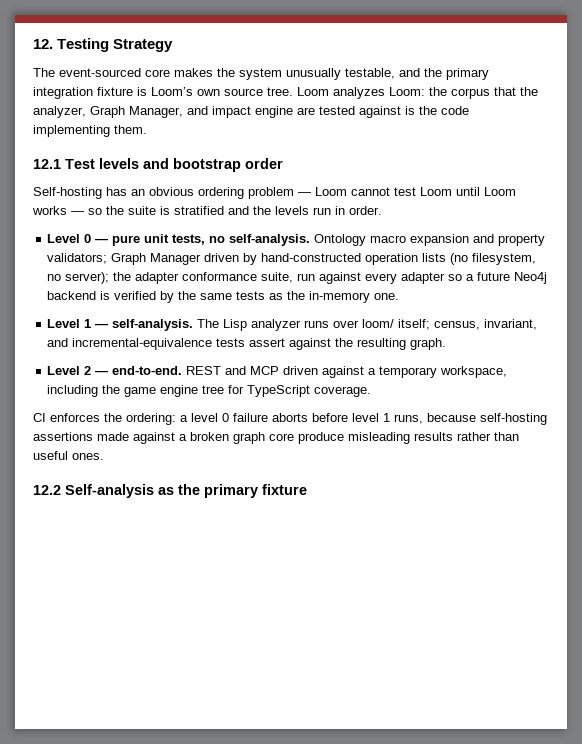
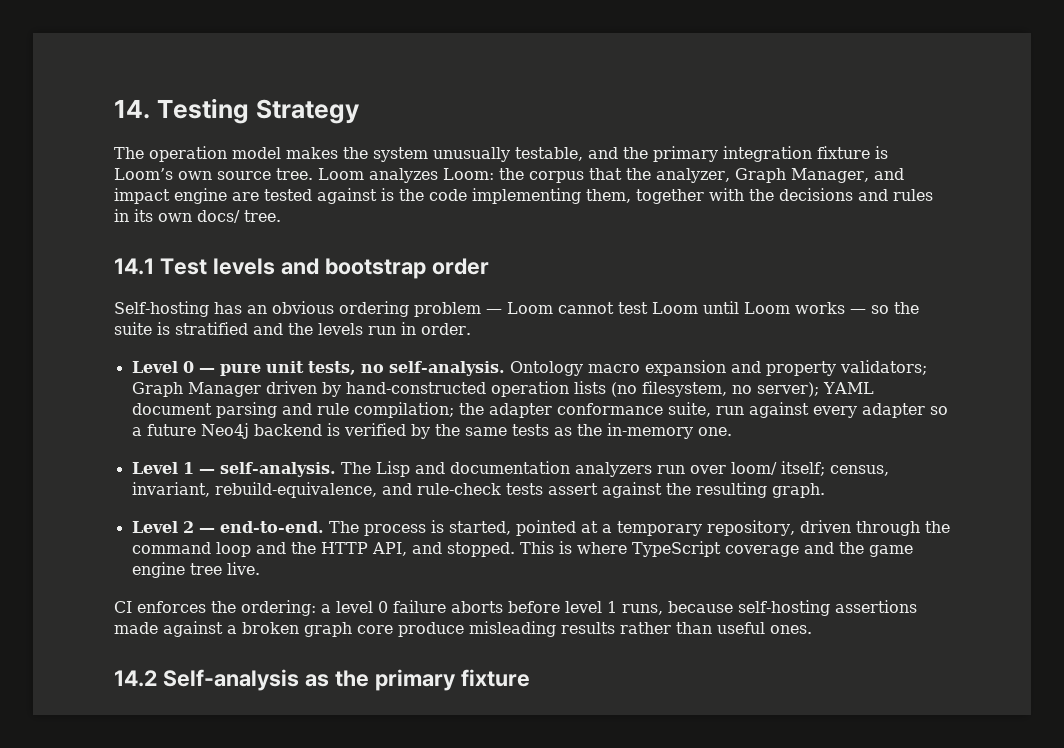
[33,39,53,49] 12. -> [114,99,150,119] 14.
[59,68,170,77] event-sourced core -> [149,146,281,162] operation model
[114,125,147,134] [33,159,61,169] them. // 12.1 -> [586,188,933,204] [114,209,281,223] [114,258,154,275] them, together with the decisions and rules in its own docs/ tree. // 14.1
(110, 278) none -> [822,382,874,394] [131,402,454,418] YAML document parsing and rule compilation;
[251,319,330,331] analyzer runs -> [414,461,685,477] and documentation analyzers run
[47,338,213,350] and incremental-equivalence -> [214,482,501,498] rebuild-equivalence, and rule-check
[186,366,508,378] [47,385,99,397] REST and MCP driven against a temporary workspace, including -> [328,520,950,536] [131,541,834,557] The process is started, pointed at a temporary repository, driven through the command loop and the HTTP API, and stopped. This is where TypeScript coverage and
[228,385,372,397] for TypeScript coverage. -> [226,562,260,575] live.
[33,485,61,495] 12.2 -> [114,670,157,687] 14.2

